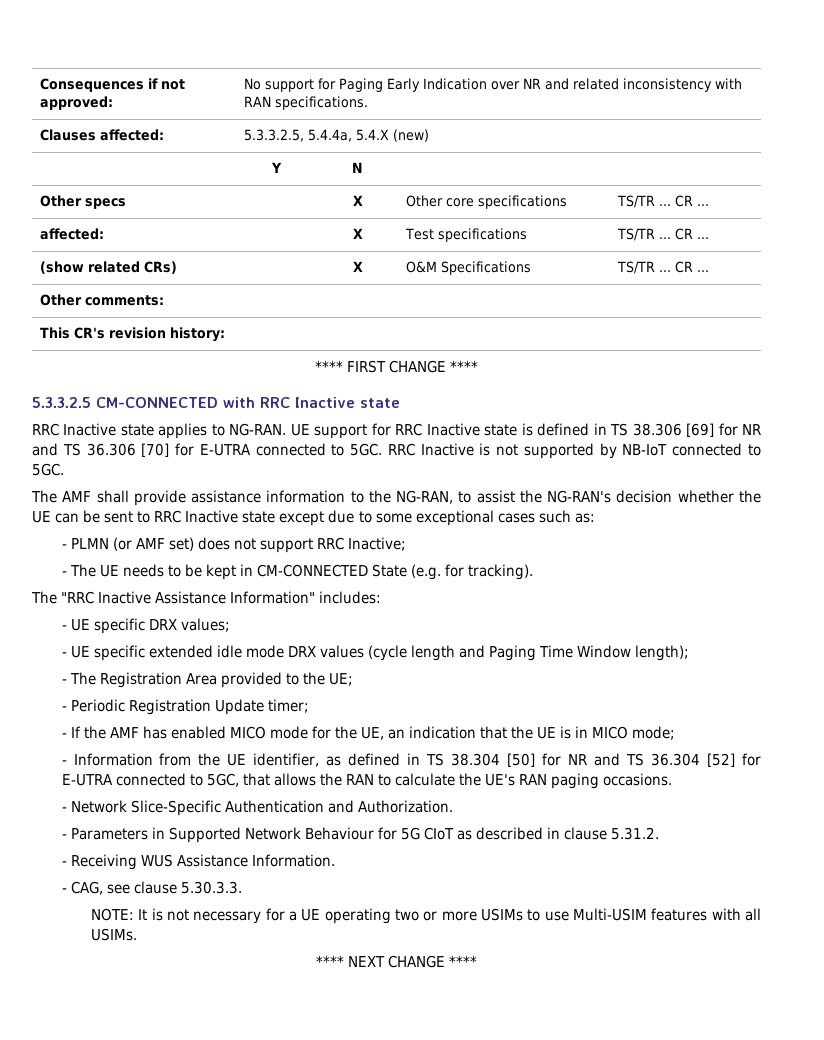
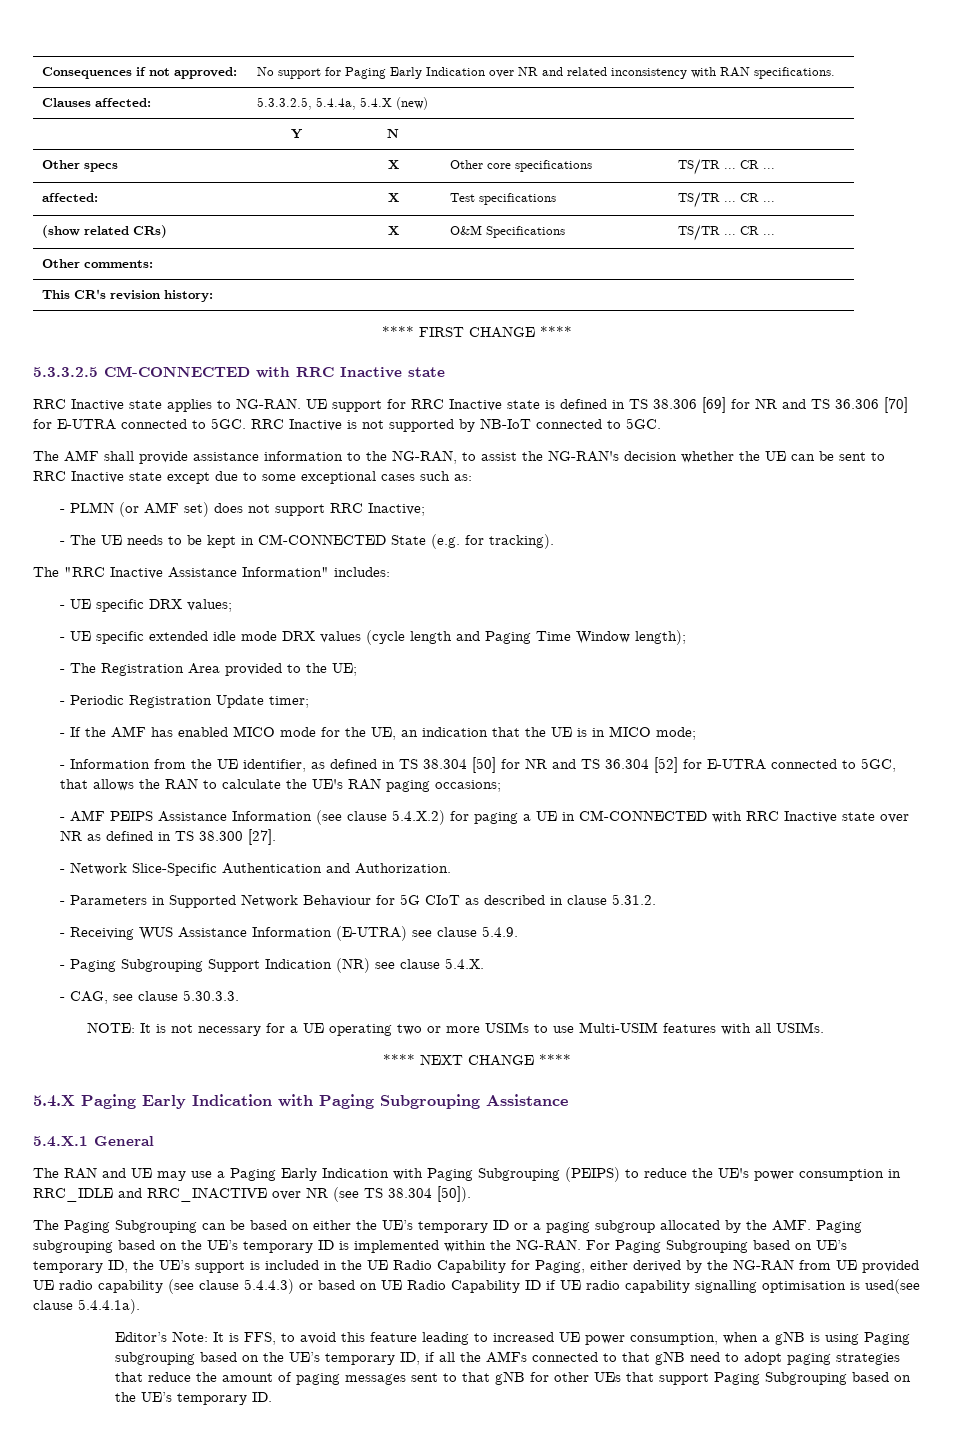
[603,773,673,786] occasions. -> [435,780,502,792] [60,810,910,825] [60,829,277,845] occasions; // - AMF PEIPS Assistance Information (see clause 5.4.X.2) for paging a UE in CM-CONNECTED with RRC Inactive state over NR as defined in TS 38.300 [27].
[251,854,335,867] Information. -> [252,926,519,941] [60,958,485,973] Information (E-UTRA) see clause 5.4.9. // - Paging Subgrouping Support Indication (NR) see clause 5.4.X.
(478, 961) none -> [33,1094,568,1109] [33,1136,154,1147] [33,1167,901,1182] [33,1186,471,1202] [33,1219,862,1233] [33,1239,847,1253] [33,1259,919,1273] [33,1279,920,1294] [33,1299,140,1314] [114,1331,910,1345] [114,1351,900,1365] [114,1371,911,1385] [114,1392,272,1405] // 5.4.X Paging Early Indication with Paging Subgrouping Assistance // 5.4.X.1 General // The RAN and UE may use a Paging Early Indication with Paging Subgrouping (PEIPS) to reduce the UE's power consumption in RRC_IDLE and RRC_INACTIVE over NR (see TS 38.304 [50]). // The Paging Subgrouping can be based on either the UE’s temporary ID or a paging subgroup allocated by the AMF. Paging subgrouping based on the UE’s temporary ID is implemented within the NG-RAN. For Paging Subgrouping based on UE’s temporary ID, the UE’s support is included in the UE Radio Capability for Paging, either derived by the NG-RAN from UE provided UE radio capability (see clause 5.4.4.3) or based on UE Radio Capability ID if UE radio capability signalling optimisation is used(see clause 5.4.4.1a). // Editor’s Note: It is FFS, to avoid this feature leading to increased UE power consumption, when a gNB is using Paging subgrouping based on the UE’s temporary ID, if all the AMFs connected to that gNB need to adopt paging strategies that reduce the amount of paging messages sent to that gNB for other UEs that support Paging Subgrouping based on the UE’s temporary ID.

